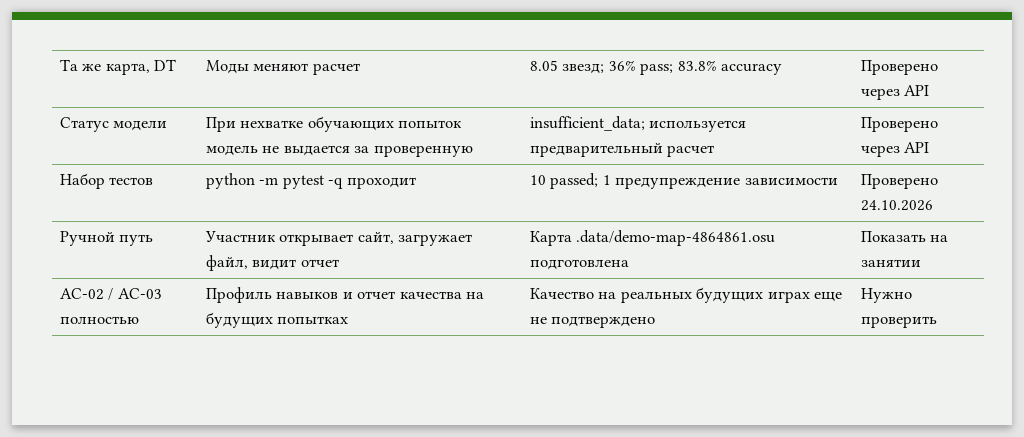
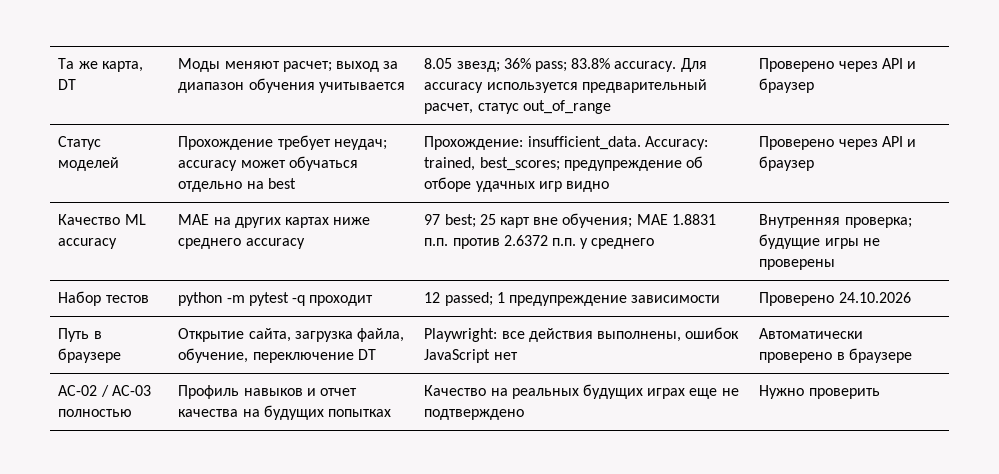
[312,63,360,75] расчет -> [282,61,399,72] [178,78,405,93] расчет; выход за диапазон обучения учитывается
[721,63,783,75] [860,60,938,75] [860,85,930,100] accuracy | Проверено через API -> [614,58,707,72] [424,79,707,93] [424,100,611,114] [759,58,917,72] [759,78,815,93] accuracy. Для accuracy используется предварительный расчет, статус out_of_range | Проверено через API и браузер
[113,120,168,131] [205,116,463,132] [205,145,473,157] [529,116,747,132] [529,143,715,157] [860,117,938,132] [860,142,930,157] модели | При нехватке обучающих попыток модель не выдается за проверенную | insufficient_data; используется предварительный расчет | Проверено через API -> [58,157,120,171] [178,135,387,150] [178,156,358,171] [178,178,296,192] [424,136,708,150] [424,156,704,171] [424,177,610,192] [759,136,917,150] [759,156,815,171] [58,214,146,225] [58,238,118,249] [178,214,371,228] [178,238,305,249] [424,213,716,228] [424,235,655,249] [759,214,912,228] [759,234,880,249] [759,259,836,270] моделей | Прохождение требует неудач; accuracy может обучаться отдельно на best | Прохождение: insufficient_data. Accuracy: trained, best_scores; предупреждение об отборе удачных игр видно | Проверено через API и браузер // Качество ML accuracy | MAE на других картах ниже среднего accuracy | 97 best; 25 карт вне обучения; MAE 1.8831 п.п. против 2.6372 п.п. у среднего | Внутренняя проверка; будущие игры не проверены
[529,175,546,185] 10 -> [424,292,441,303] 12
[59,231,154,246] [204,231,473,246] [205,255,339,271] [529,230,776,246] [529,259,629,270] [860,231,949,242] [860,259,921,267] Ручной путь | Участник открывает сайт, загружает файл, видит отчет | Карта .data/demo-map-4864861.osu подготовлена | Показать на занятии -> [58,328,102,342] [58,348,122,363] [178,328,405,342] [178,348,376,363] [424,327,740,342] [424,349,518,363] [759,328,864,339] [759,348,912,363] Путь в браузере | Открытие сайта, загрузка файла, обучение, переключение DT | Playwright: все действия выполнены, ошибок JavaScript нет | Автоматически проверено в браузере

